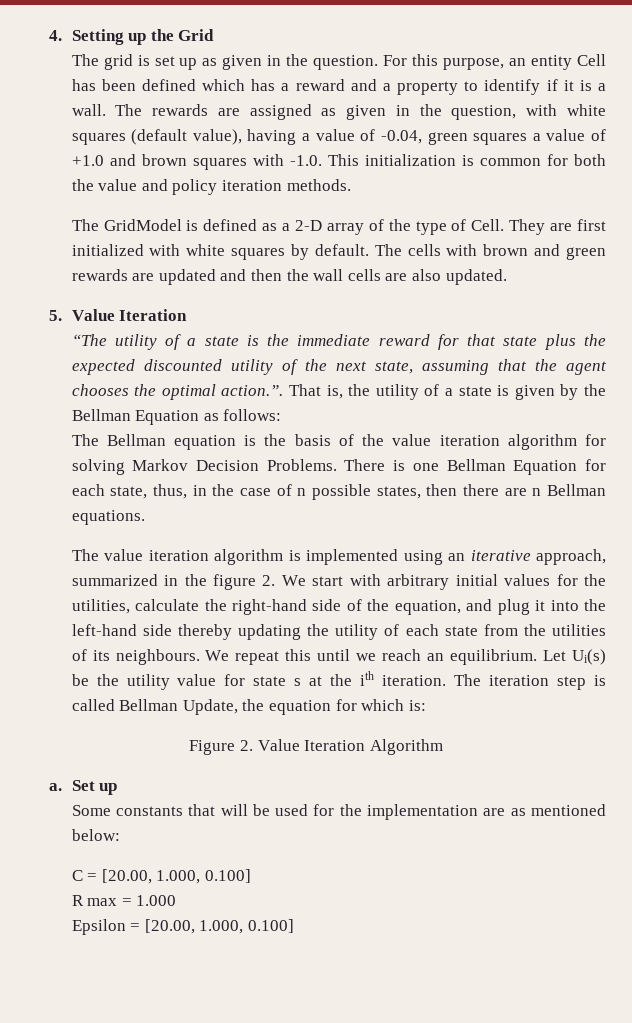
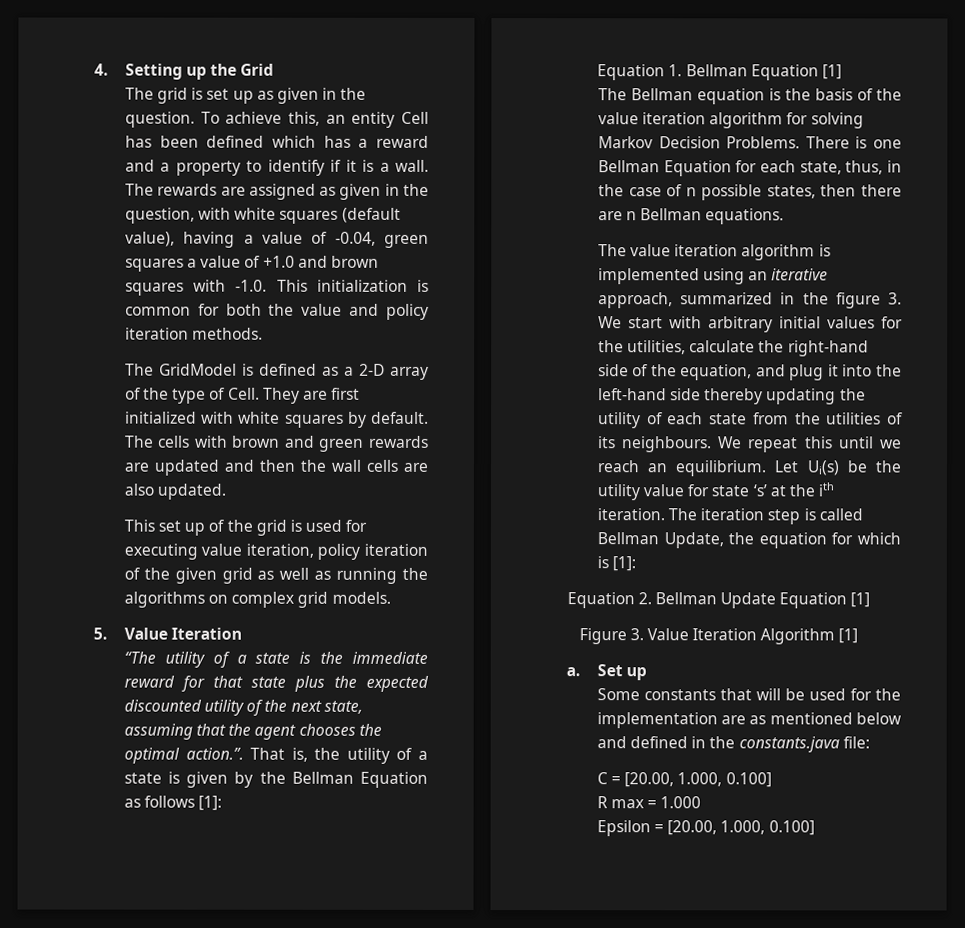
[383,54,505,70] For this purpose, -> [200,111,320,126] To achieve this,
(507, 277) none -> [123,519,368,536] [123,543,428,560] [123,567,428,584] [123,591,391,608] // This set up of the grid is used for executing value iteration, policy iteration of the given grid as well as running the algorithms on complex grid models.
[223,409,282,421] follows: -> [144,795,223,811] [597,64,842,81] follows [1]: // Equation 1. Bellman Equation [1]
[262,575,276,586] 2. -> [888,292,902,305] 3.
[294,678,302,686] s -> [752,484,767,497] ‘s’
[408,700,426,711] is: -> [596,556,637,572] [566,592,871,609] is [1]: // Equation 2. Bellman Update Equation [1]
[239,740,253,751] 2. -> [629,628,644,641] 3.
(443, 747) none -> [838,628,859,644] [1]
[71,829,120,841] below: -> [856,712,902,725] [596,736,870,753] below and defined in the constants.java file:

